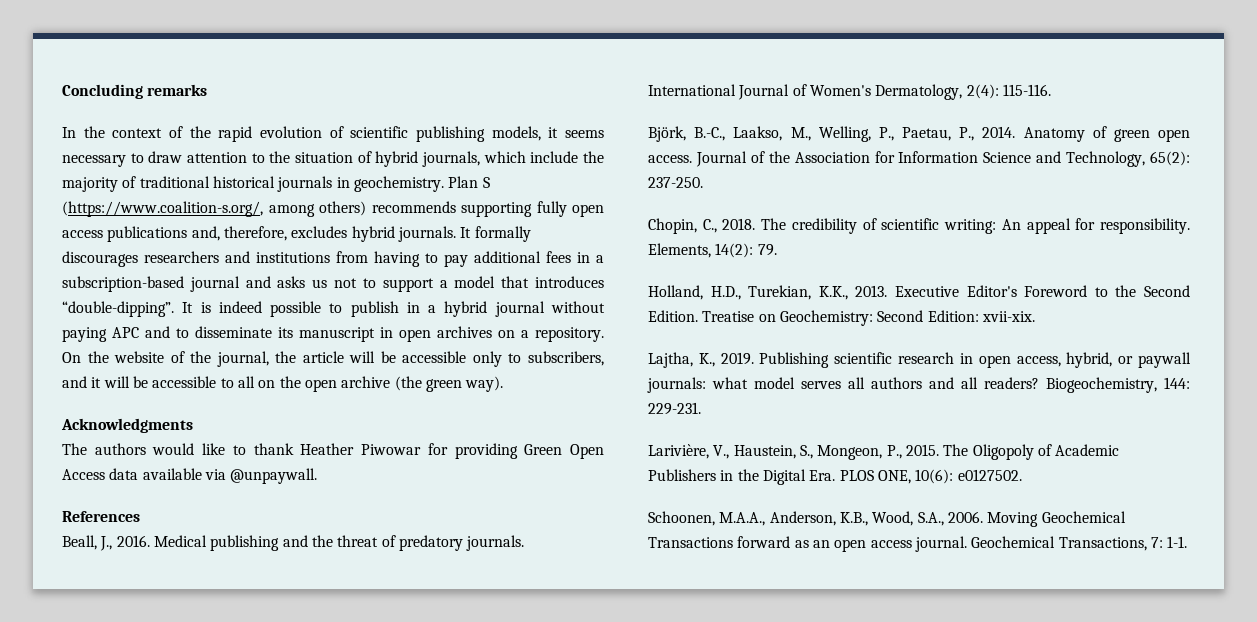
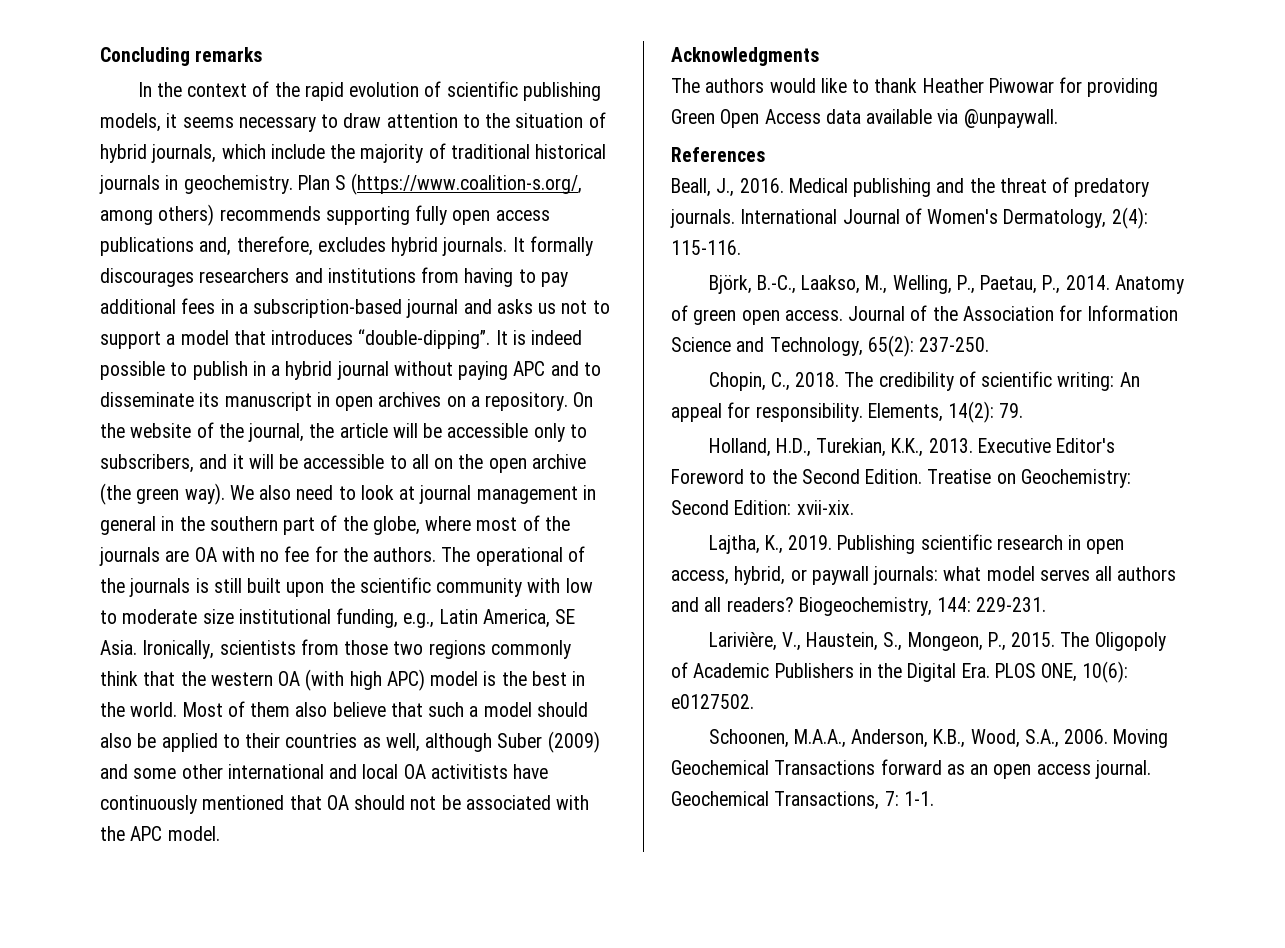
(504, 384) none -> [229,485,596,504] [100,515,570,535] [99,546,585,566] [100,577,593,597] [100,608,576,628] [100,639,571,659] [100,669,586,691] [100,701,588,717] [100,731,600,753] [100,764,549,779] [100,795,590,814] [100,826,220,841] We also need to look at journal management in general in the southern part of the globe, where most of the journals are OA with no fee for the authors. The operational of the journals is still built upon the scientific community with low to moderate size institutional funding, e.g., Latin America, SE Asia. Ironically, scientists from those two regions commonly think that the western OA (with high APC) model is the best in the world. Most of them also believe that such a model should also be applied to their countries as well, although Suber (2009) and some other international and local OA activitists have continuously mentioned that OA should not be associated with the APC model.

